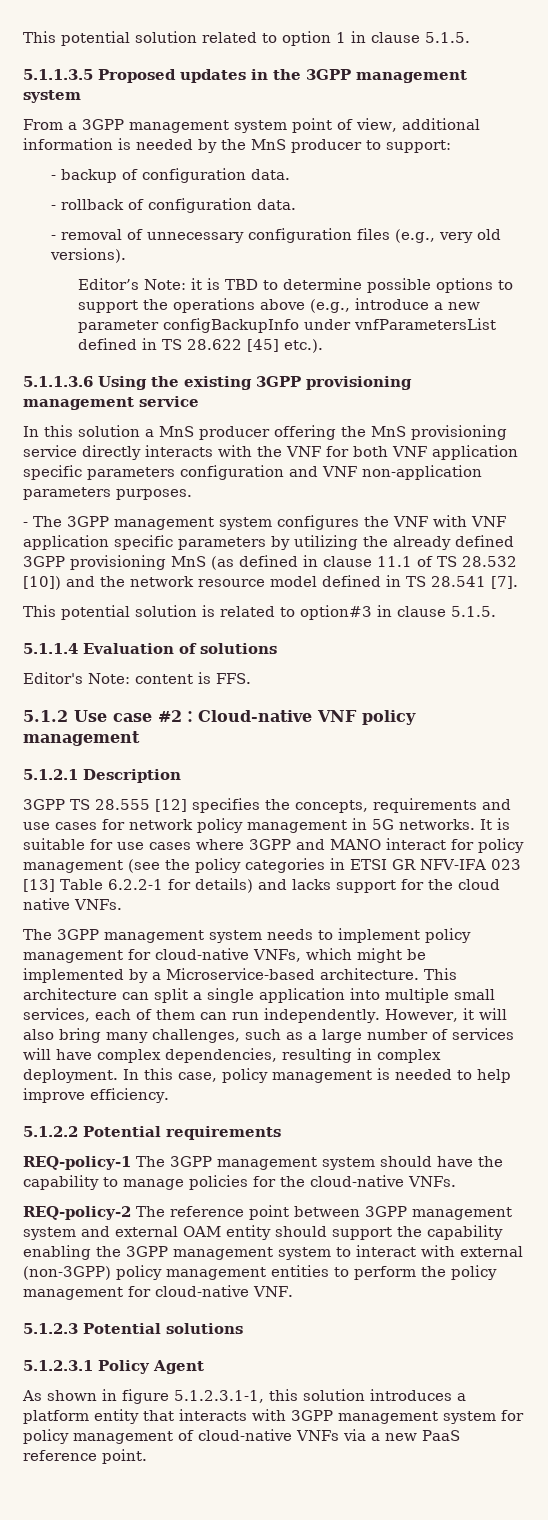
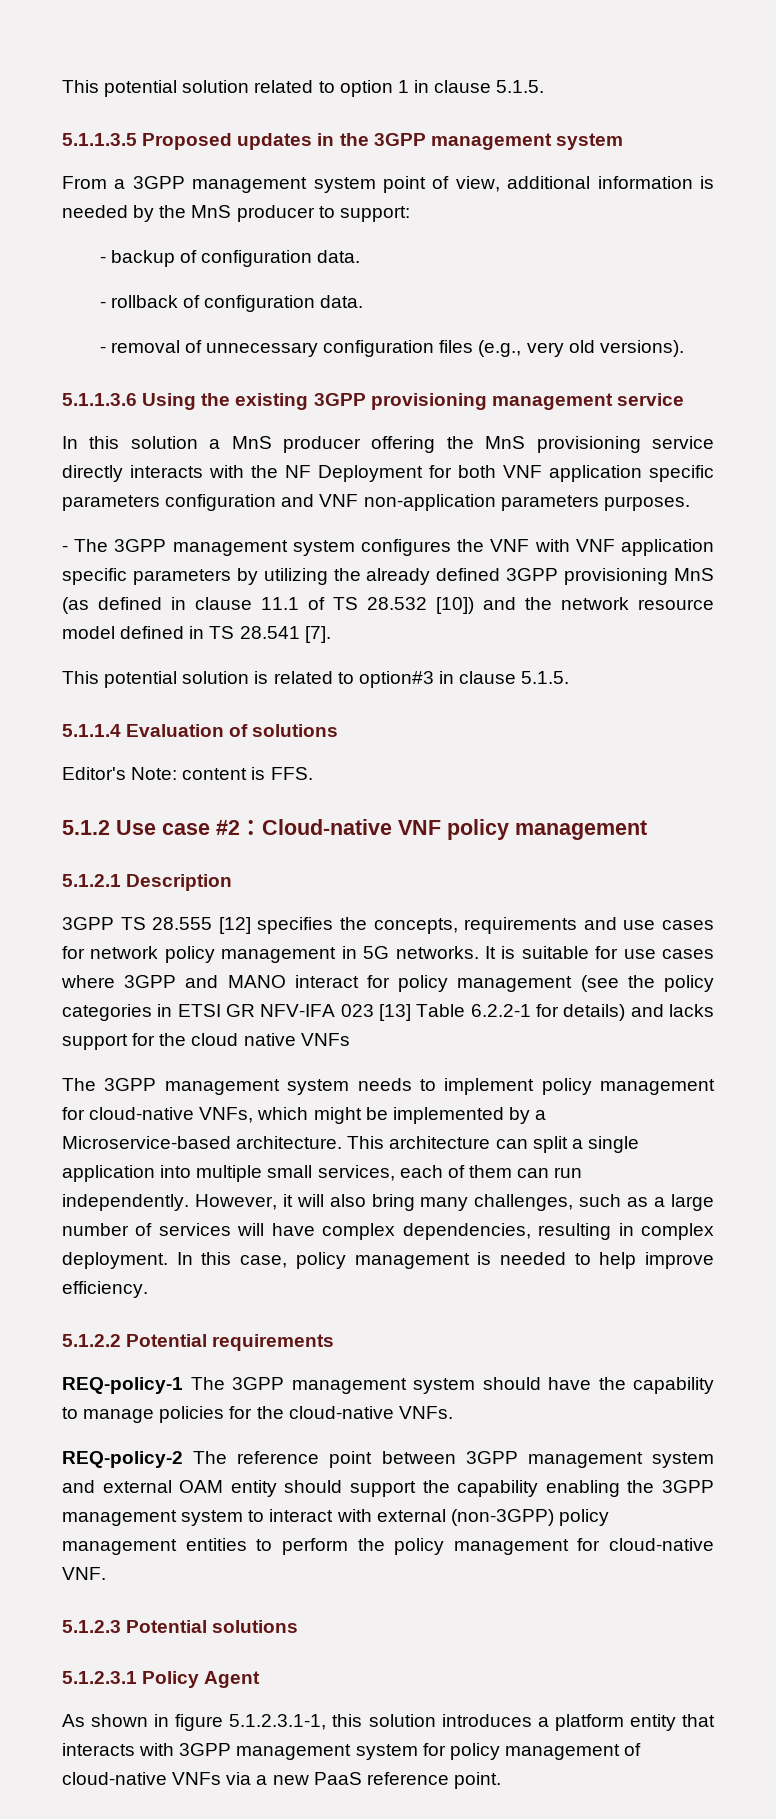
[78,278,514,293] [78,298,481,313] [78,318,497,333] [78,338,324,353] // Editor’s Note: it is TBD to determine possible options to support the operations above (e.g., introduce a new parameter configBackupInfo under vnfParametersList defined in TS 28.622 [45] etc.). -> (684, 348) none
[286,446,321,457] VNF -> [285,465,423,482] NF Deployment
[74,899,122,910] VNFs. -> [300,1033,350,1046] VNFs

